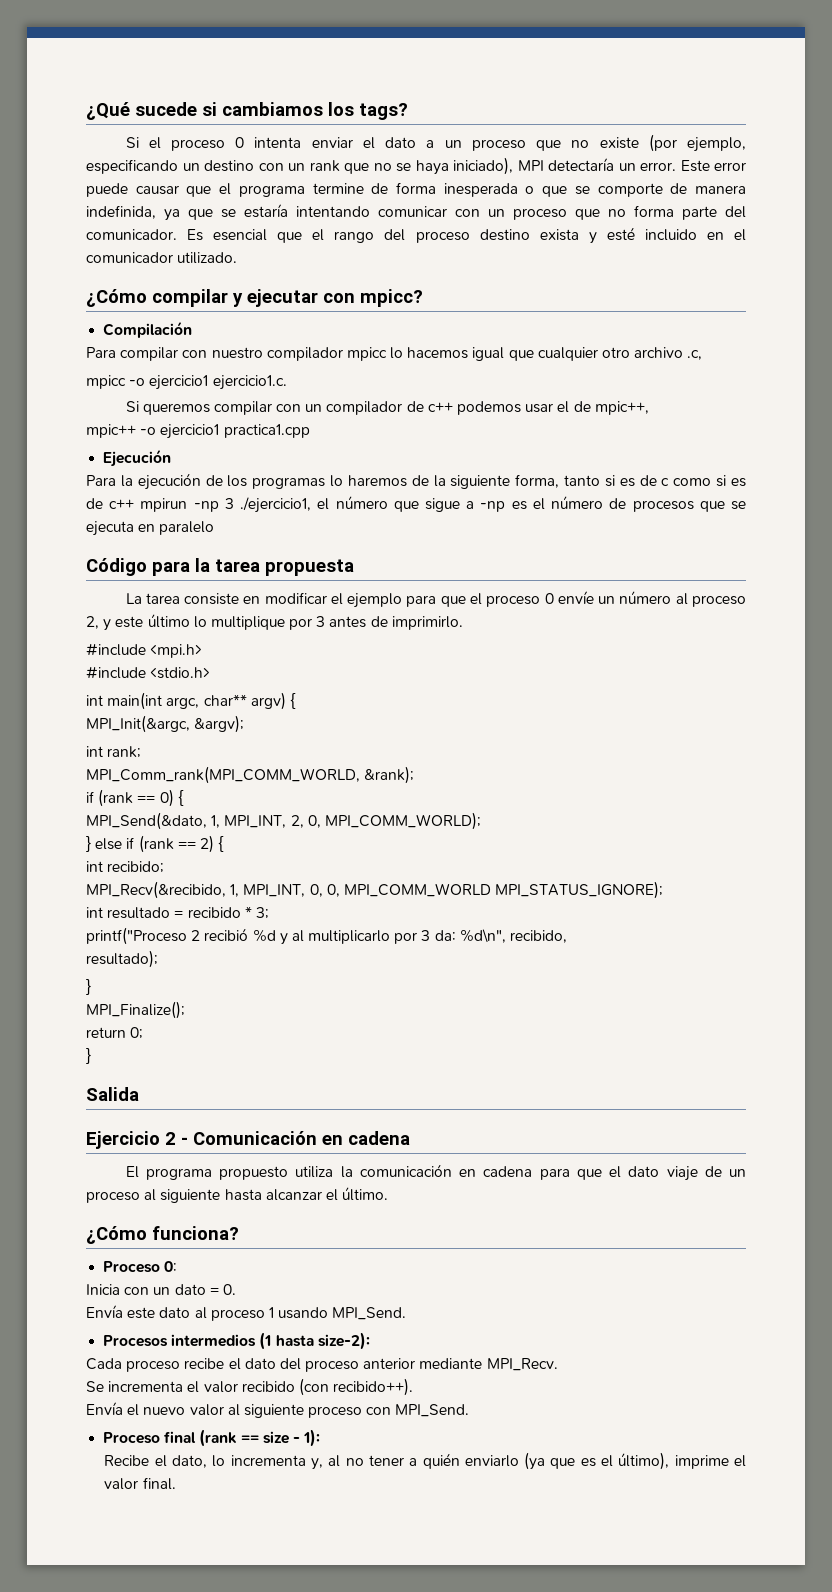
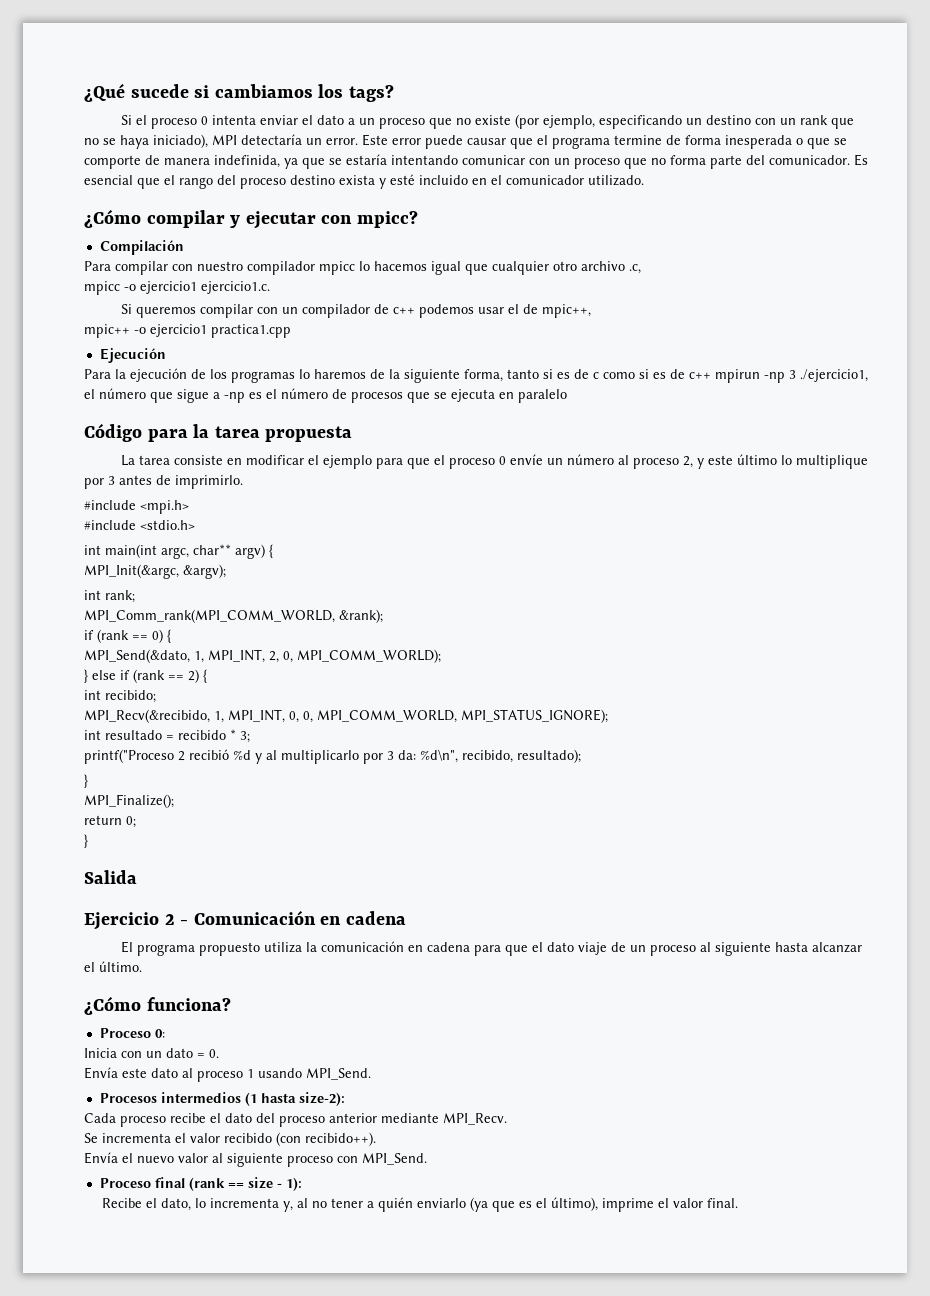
[343,883,491,897] MPI_COMM_WORLD -> [317,710,457,723] MPI_COMM_WORLD,
(568, 936) // -> (513, 756) none

